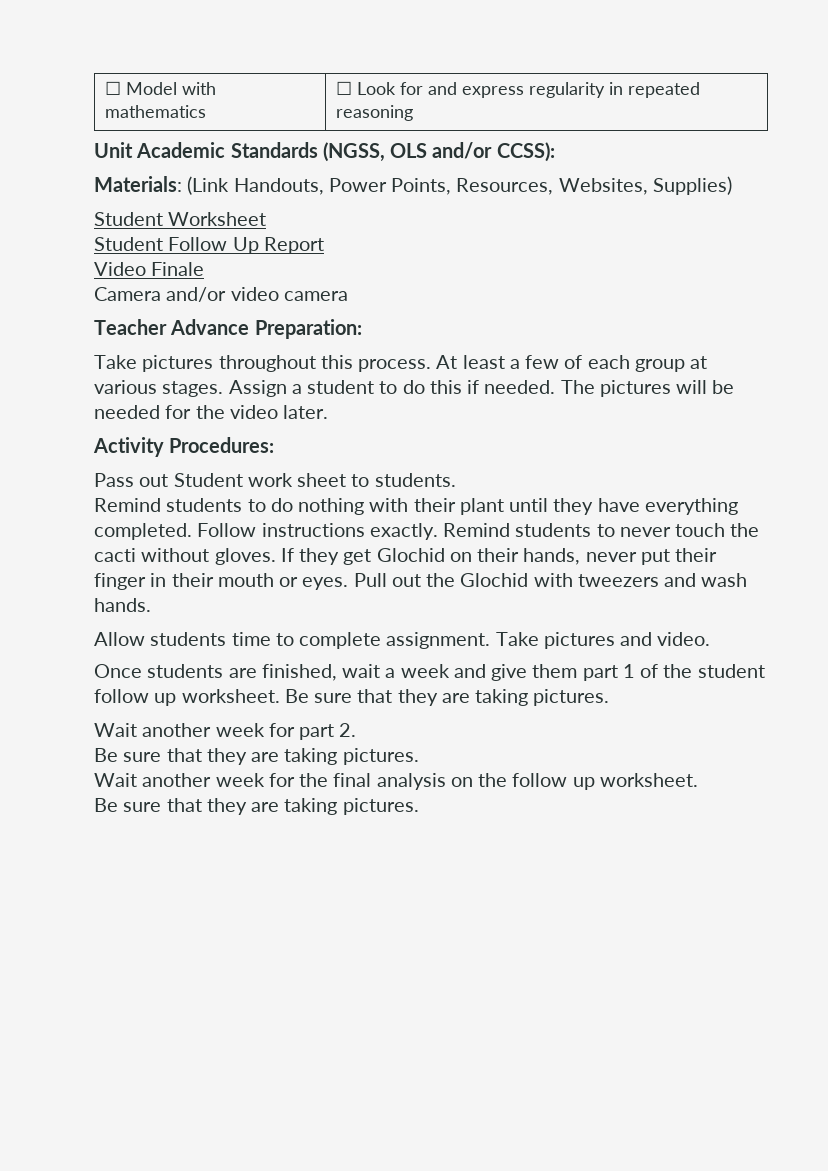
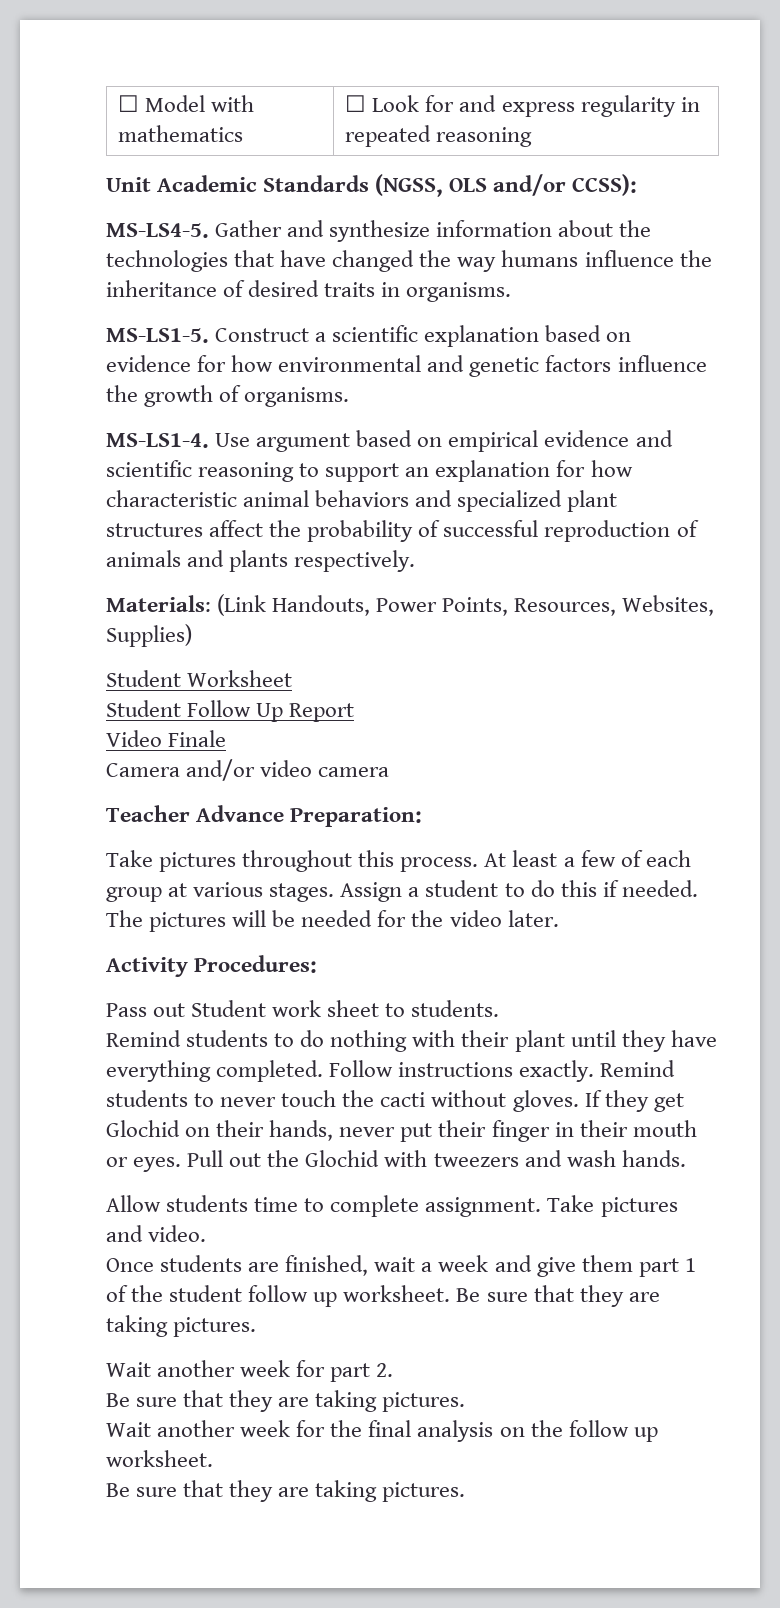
(555, 152) none -> [106,220,652,242] [106,250,712,272] [106,280,512,302] [106,325,632,347] [106,355,707,377] [106,385,350,407] [106,430,673,452] [106,460,633,482] [106,490,618,512] [106,520,699,542] [106,550,416,572] // MS-LS4-5. Gather and synthesize information about the technologies that have changed the way humans influence the inheritance of desired traits in organisms. // MS-LS1-5. Construct a scientific explanation based on evidence for how environmental and genetic factors influence the growth of organisms. // MS-LS1-4. Use argument based on empirical evidence and scientific reasoning to support an explanation for how characteristic animal behaviors and specialized plant structures affect the probability of successful reproduction of animals and plants respectively.

